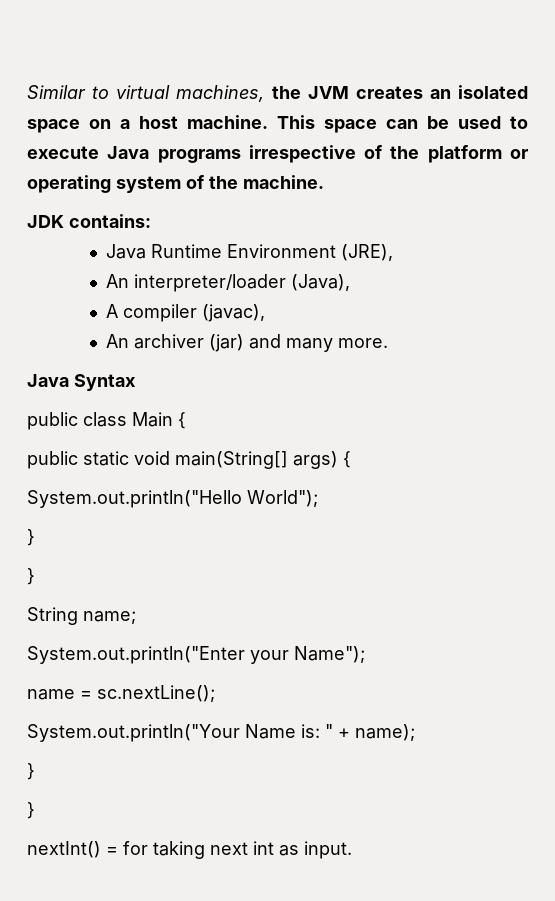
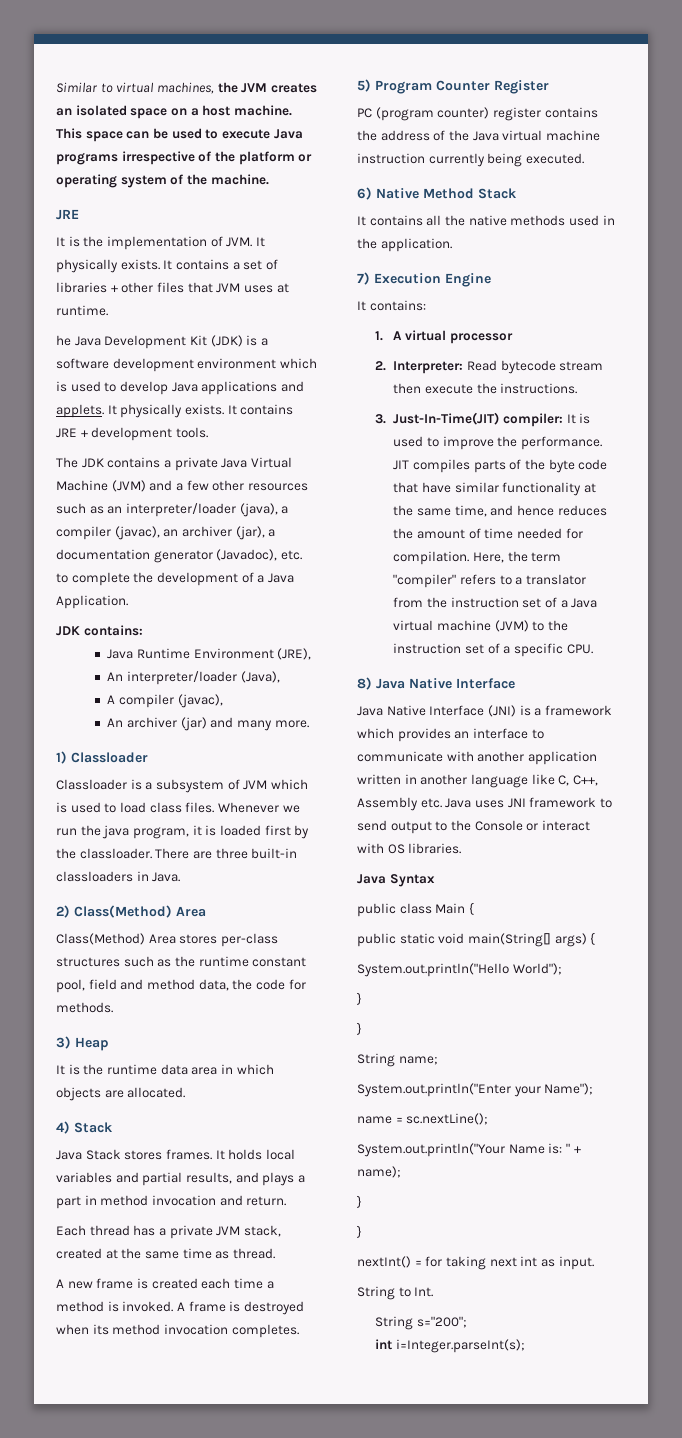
(324, 182) none -> [56,209,79,220] [56,236,265,250] [56,259,278,273] [56,282,289,293] [56,305,108,316] [56,335,268,349] [56,358,317,372] [56,381,304,395] [56,404,294,418] [56,427,208,441] [56,457,292,471] [56,480,308,492] [56,503,289,517] [56,526,276,540] [56,549,302,563] [56,572,294,586] [56,595,128,609] // JRE // It is the implementation of JVM. It physically exists. It contains a set of libraries + other files that JVM uses at runtime. // he Java Development Kit (JDK) is a software development environment which is used to develop Java applications and applets. It physically exists. It contains JRE + development tools. // The JDK contains a private Java Virtual Machine (JVM) and a few other resources such as an interpreter/loader (java), a compiler (javac), an archiver (jar), a documentation generator (Javadoc), etc. to complete the development of a Java Application.
(388, 343) none -> [56,751,148,764] [56,779,308,793] [56,802,300,813] [56,825,310,839] [56,848,298,859] [56,871,181,882] [56,905,206,918] [56,933,278,947] [56,956,307,967] [56,979,306,993] [56,1002,113,1013] [56,1036,109,1051] [56,1064,274,1075] [56,1087,186,1101] [56,1121,113,1134] [56,1149,295,1160] [56,1172,305,1186] [56,1195,287,1209] [56,1225,281,1239] [56,1248,275,1259] [56,1278,274,1289] [56,1301,304,1315] [56,1324,299,1338] [357,79,549,94] [357,107,598,121] [357,130,600,141] [357,153,584,167] [357,187,517,200] [357,215,615,226] [357,238,452,252] [357,272,491,287] [357,300,426,311] [375,330,513,344] [375,360,604,374] [393,383,578,394] [375,412,591,427] [393,436,603,450] [393,459,608,473] [393,482,597,496] [393,505,607,517] [393,528,583,539] [393,551,562,565] [393,574,587,588] [393,597,598,608] [393,620,569,632] [393,643,593,657] [357,677,515,690] [357,705,612,717] [357,728,544,742] [357,751,597,765] [357,774,598,788] [357,797,612,811] [357,820,590,834] [357,843,462,854] // 1) Classloader // Classloader is a subsystem of JVM which is used to load class files. Whenever we run the java program, it is loaded first by the classloader. There are three built-in classloaders in Java. // 2) Class(Method) Area // Class(Method) Area stores per-class structures such as the runtime constant pool, field and method data, the code for methods. // 3) Heap // It is the runtime data area in which objects are allocated. // 4) Stack // Java Stack stores frames. It holds local variables and partial results, and plays a part in method invocation and return. // Each thread has a private JVM stack, created at the same time as thread. // A new frame is created each time a method is invoked. A frame is destroyed when its method invocation completes. // 5) Program Counter Register // PC (program counter) register contains the address of the Java virtual machine instruction currently being executed. // 6) Native Method Stack // It contains all the native methods used in the application. // 7) Execution Engine // It contains: // 1. A virtual processor // 2. Interpreter: Read bytecode stream then execute the instructions. // 3. Just-In-Time(JIT) compiler: It is used to improve the performance. JIT compiles parts of the byte code that have similar functionality at the same time, and hence reduces the amount of time needed for compilation. Here, the term "compiler" refers to a translator from the instruction set of a Java virtual machine (JVM) to the instruction set of a specific CPU. // 8) Java Native Interface // Java Native Interface (JNI) is a framework which provides an interface to communicate with another application written in another language like C, C++, Assembly etc. Java uses JNI framework to send output to the Console or interact with OS libraries.
(352, 850) none -> [357,1286,434,1300] [375,1316,467,1330] [375,1339,525,1353] // String to Int. // String s="200"; // int i=Integer.parseInt(s);

